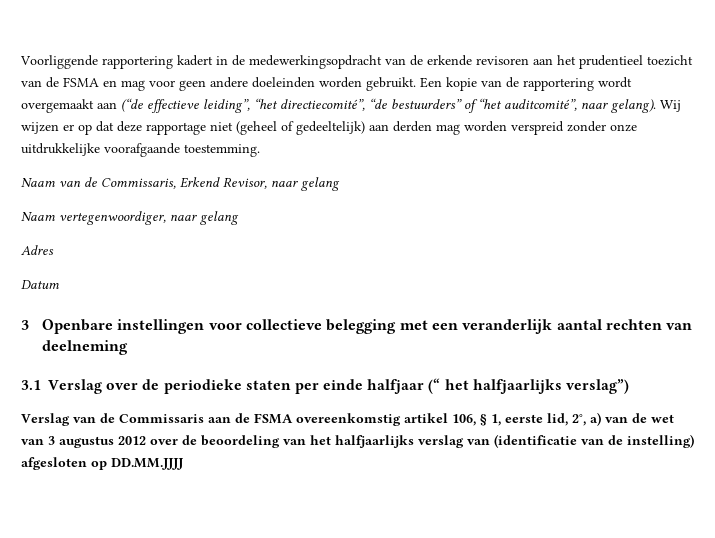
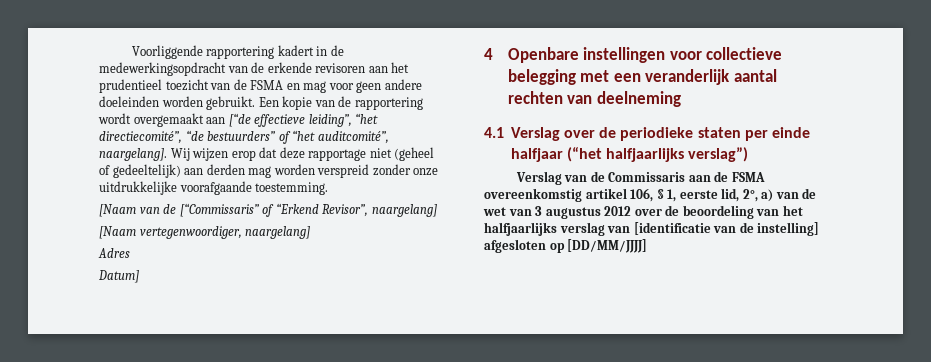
[121,98,143,112] (“de -> [228,113,251,127] [“de
[581,99,681,113] [21,122,92,135] naar gelang). Wij wijzen er op -> [99,148,256,161] naargelang]. Wij wijzen erop
[21,177,340,191] [21,211,239,225] Naam van de Commissaris, Erkend Revisor, naar gelang // Naam vertegenwoordiger, naar gelang -> [99,203,437,217] [99,226,311,239] [Naam van de [“Commissaris” of “Erkend Revisor”, naargelang] // [Naam vertegenwoordiger, naargelang]
[21,280,59,289] [21,320,29,330] Datum // 3 -> [98,270,139,283] [484,48,493,60] Datum] // 4
[21,380,41,390] 3.1 -> [484,127,504,138] 4.1
[428,378,469,394] (“ het -> [566,147,602,162] (“het
[494,434,694,448] (identificatie van de instelling) -> [633,222,820,236] [identificatie van de instelling]
[111,458,184,470] DD.MM.JJJJ -> [567,239,648,253] [DD/MM/JJJJ]

